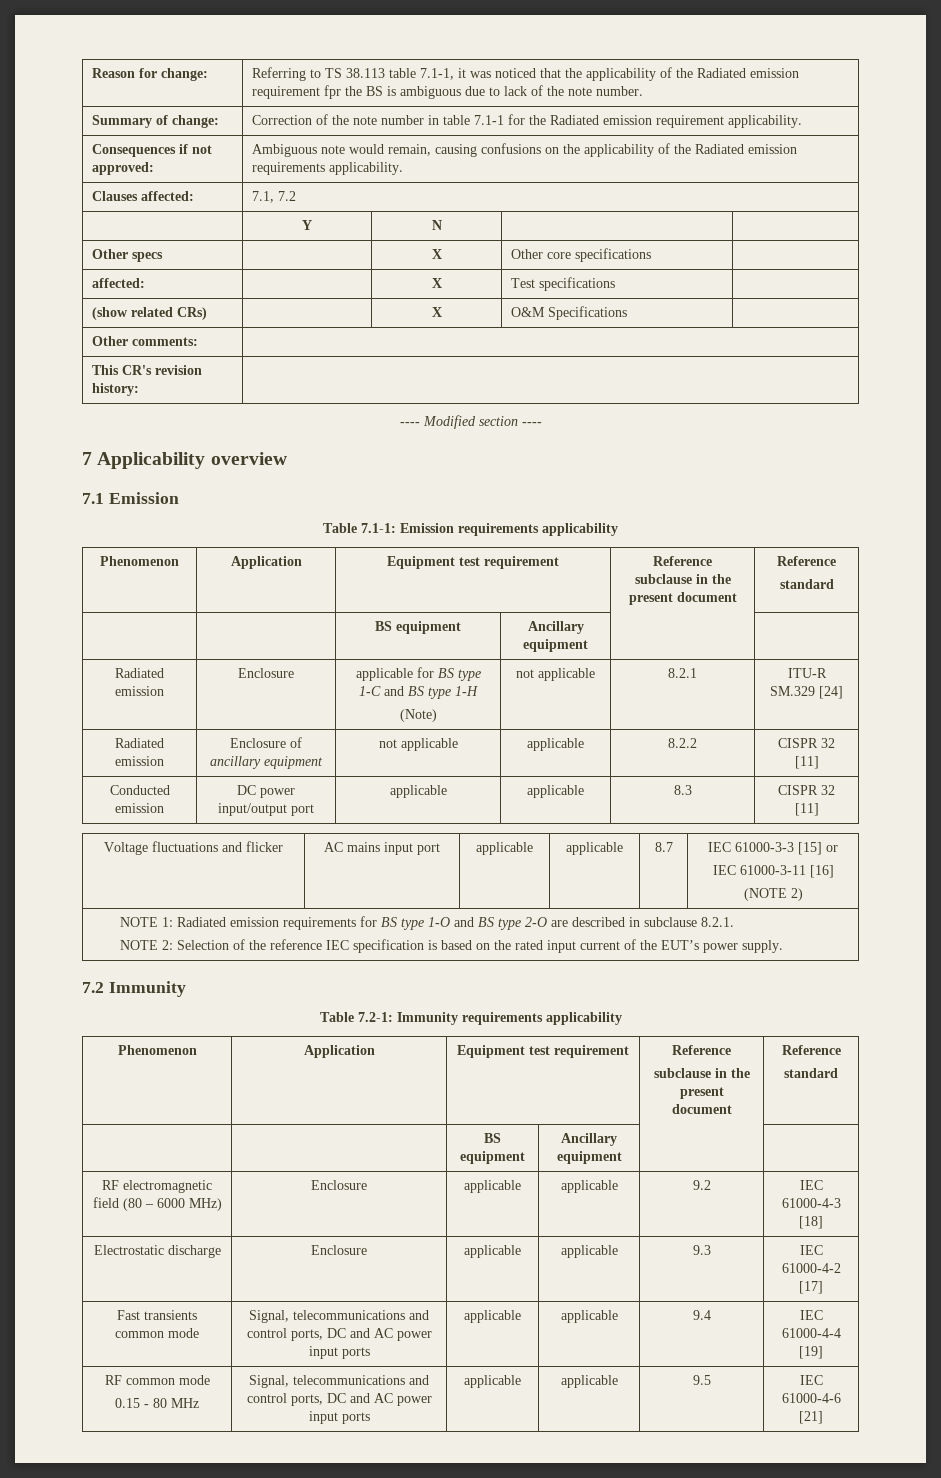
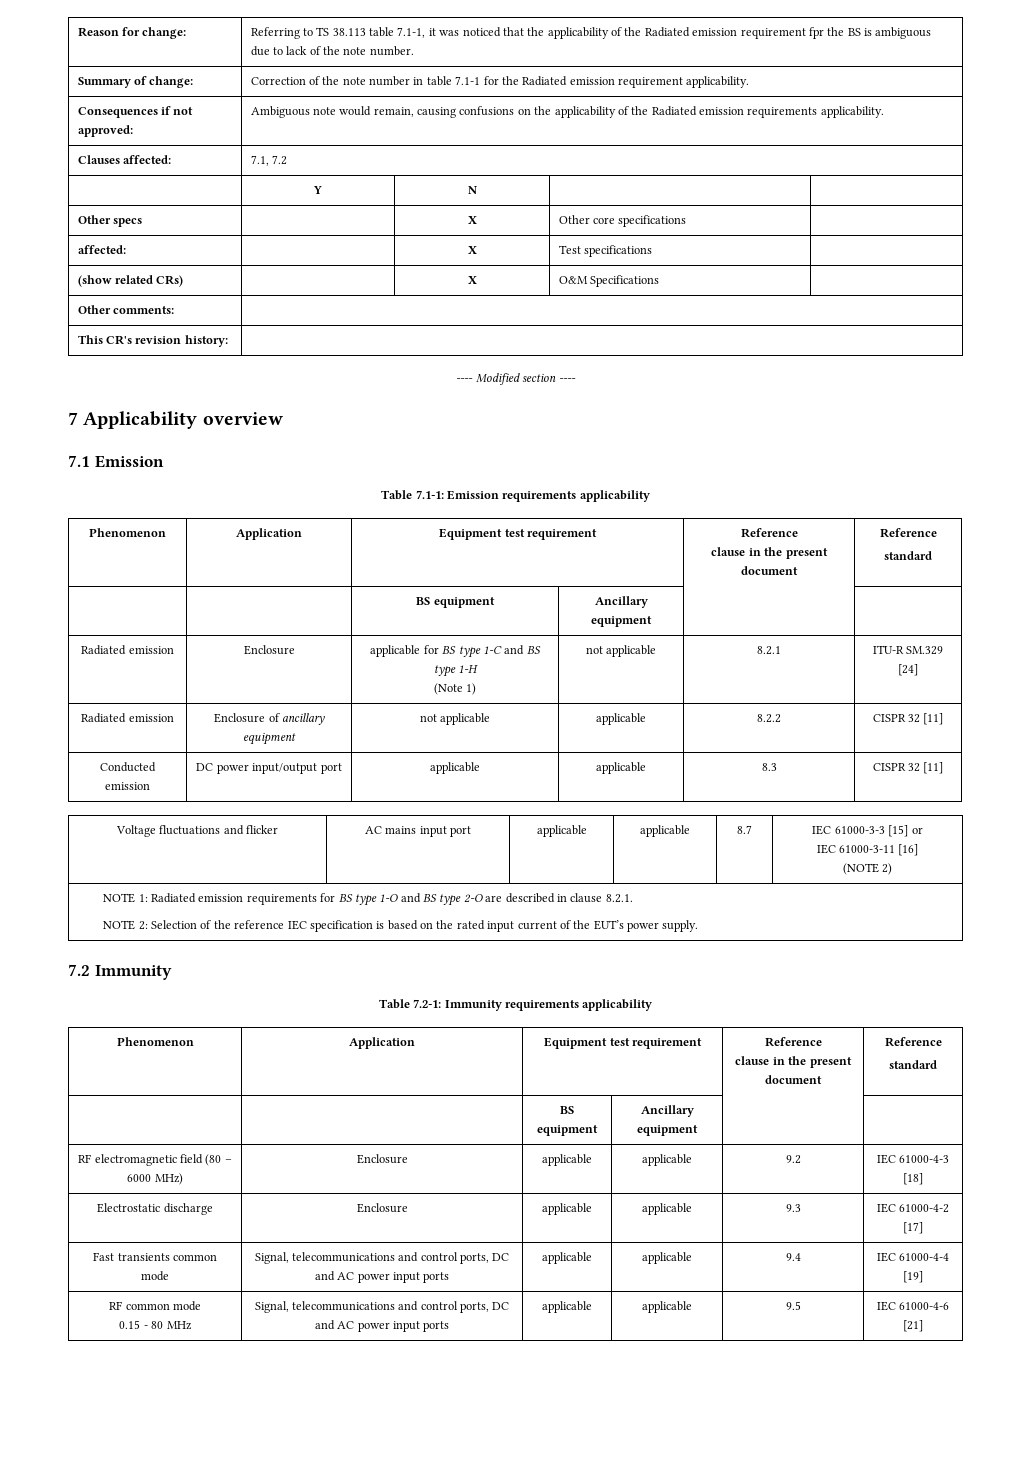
[634,574,692,584] subclause -> [711,547,746,556] clause
[399,709,437,722] (Note) -> [433,683,477,695] (Note 1)
[644,917,698,927] subclause -> [570,893,603,903] clause
[653,1068,711,1078] subclause -> [735,1056,770,1065] clause

